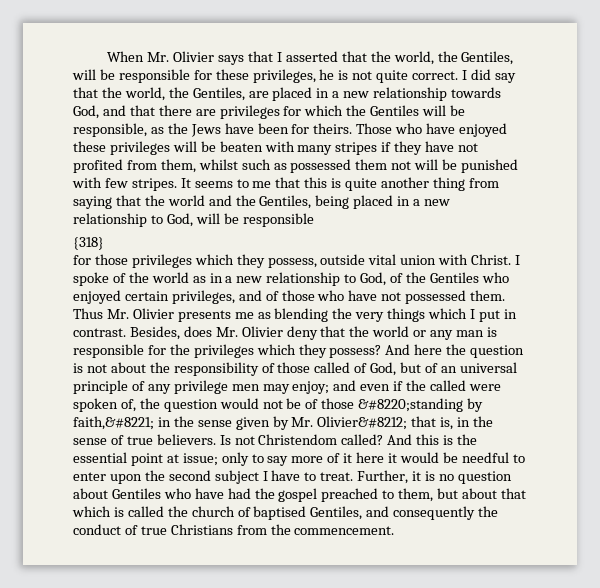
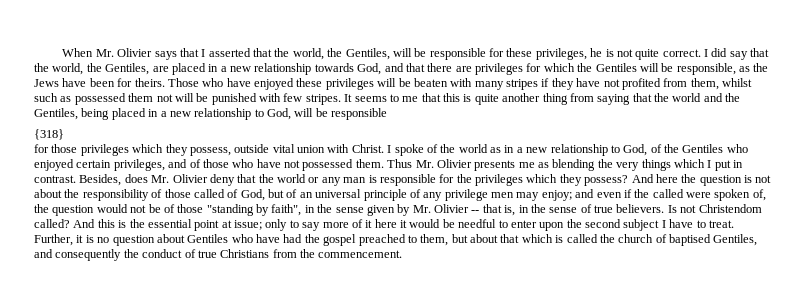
[358,398,484,412] [73,416,154,430] &#8220;standing by faith,&#8221; -> [206,204,302,216] "standing by faith",
[317,416,408,430] Olivier&#8212; -> [434,204,480,213] Olivier --

